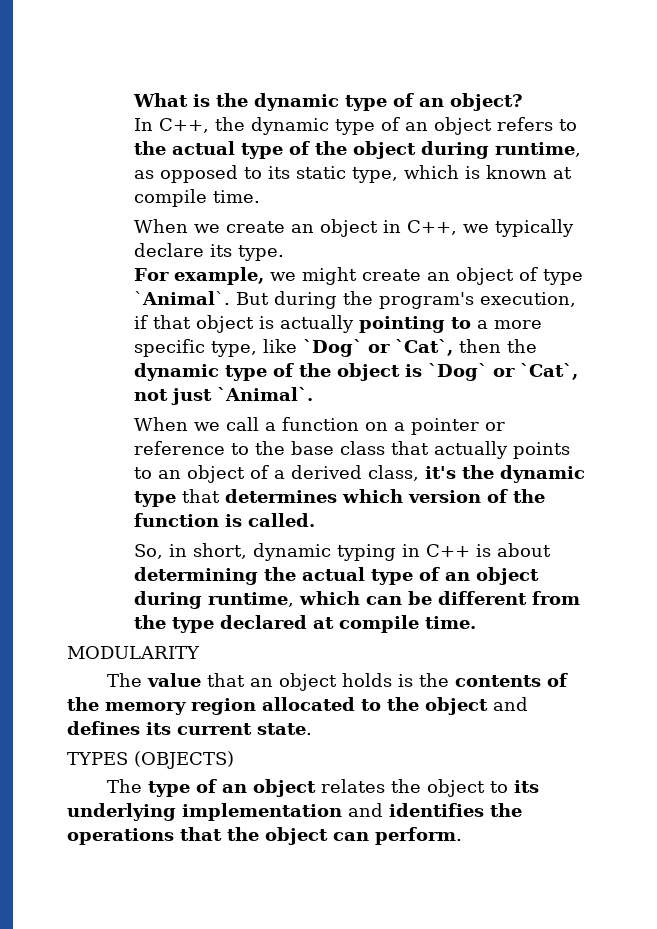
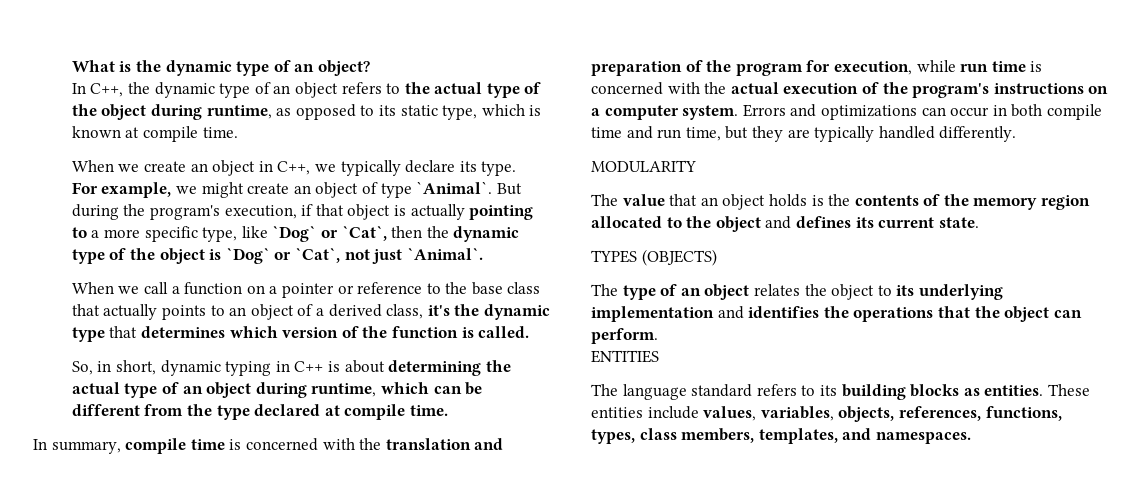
(477, 622) none -> [33,438,504,454] [591,60,1043,76] [591,82,1109,98] [591,104,1102,120] [591,126,1017,142] // In summary, compile time is concerned with the translation and preparation of the program for execution, while run time is concerned with the actual execution of the program's instructions on a computer system. Errors and optimizations can occur in both compile time and run time, but they are typically handled differently.
(462, 836) none -> [591,350,659,363] [591,384,1090,400] [591,406,1062,422] [591,428,971,444] // ENTITIES // The language standard refers to its building blocks as entities. These entities include values, variables, objects, references, functions, types, class members, templates, and namespaces.

